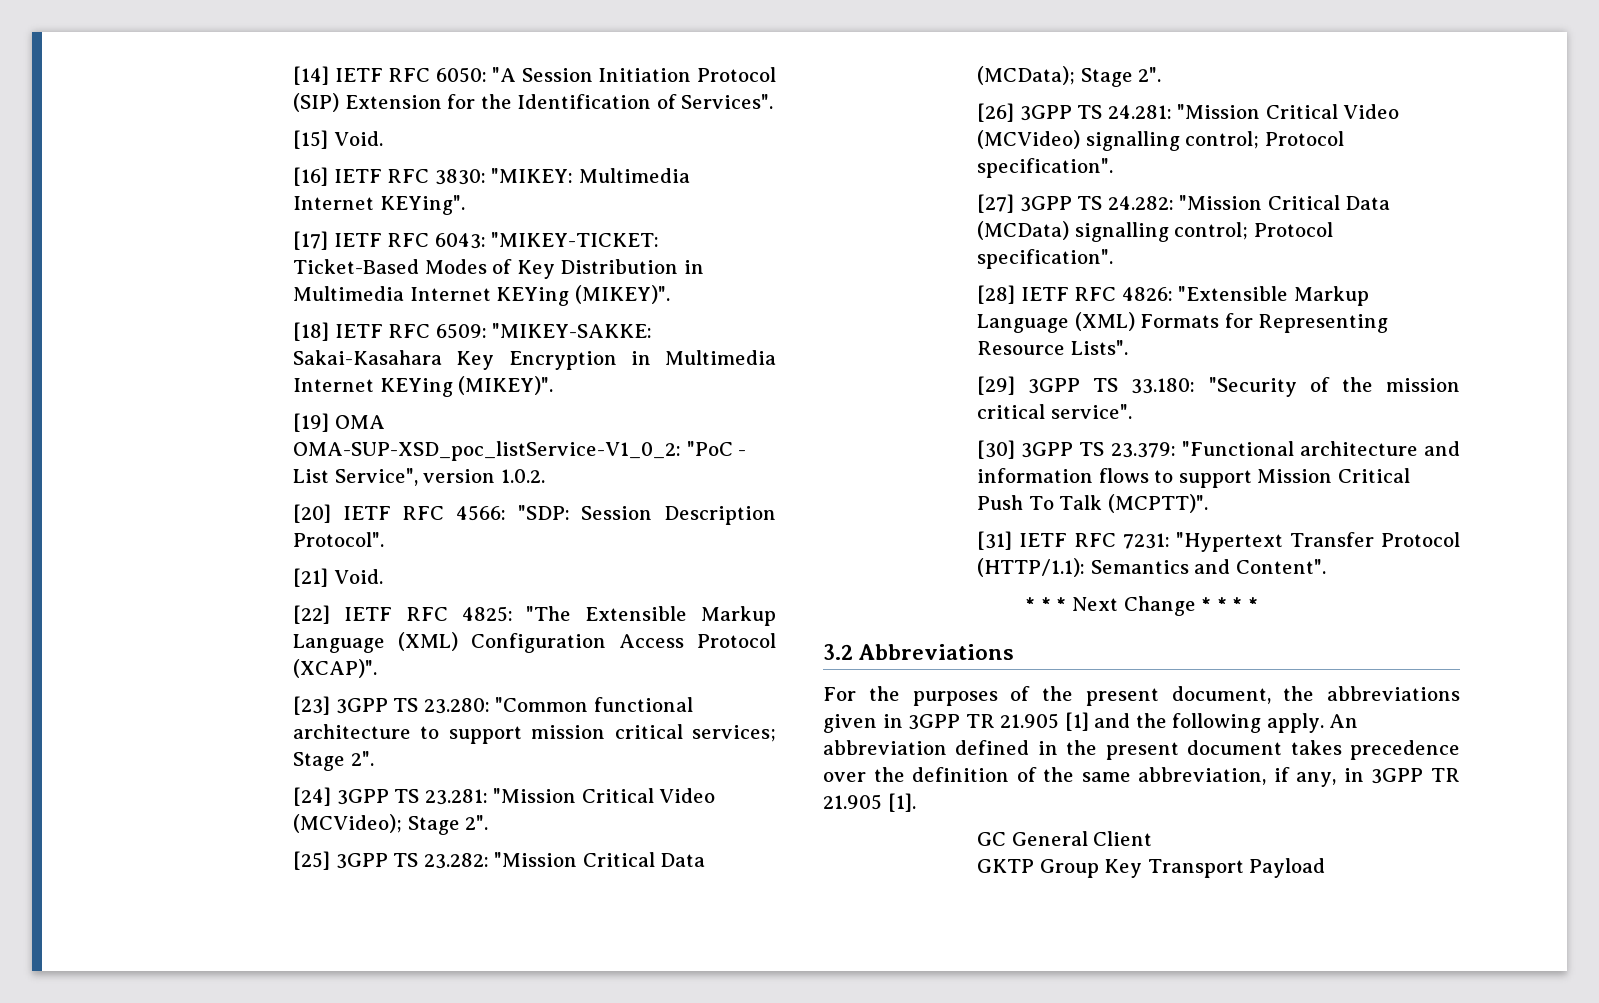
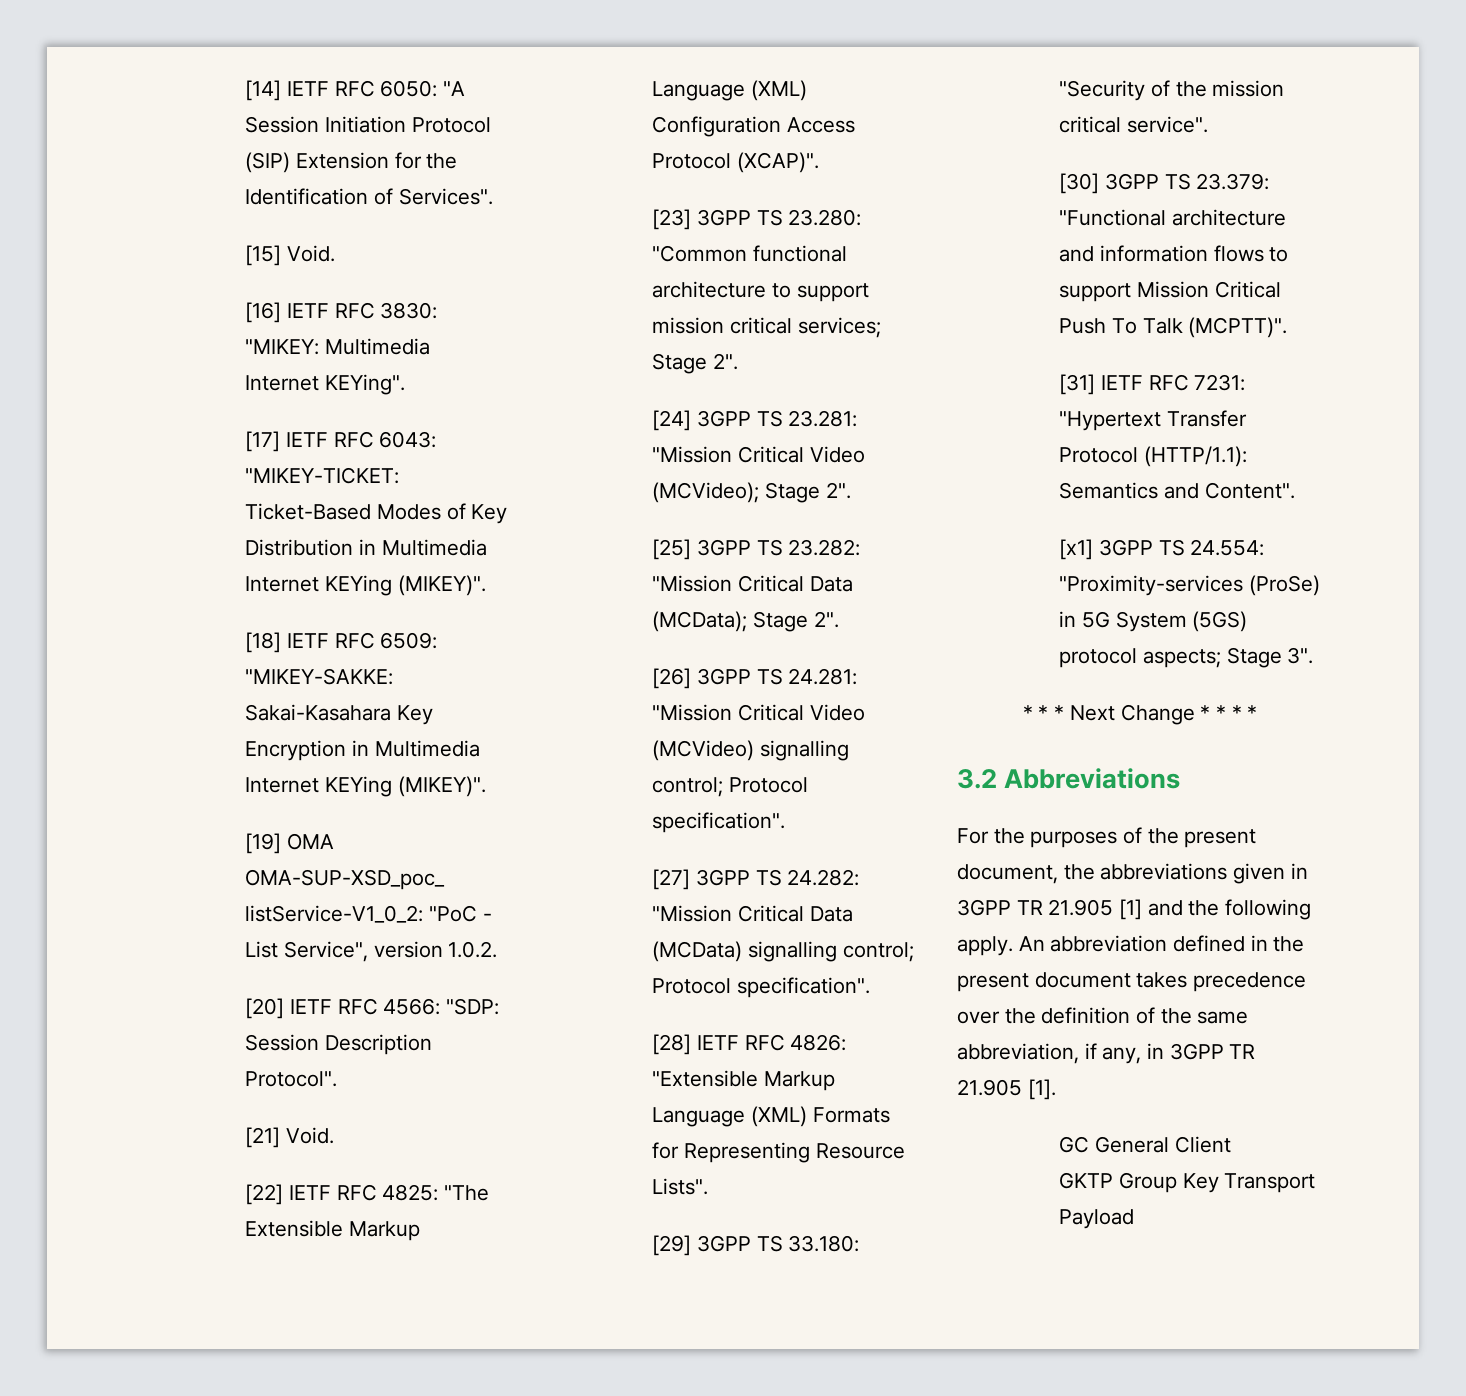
(1326, 566) none -> [1059,539,1265,560] [1059,575,1321,596] [1059,611,1248,632] [1059,647,1314,668] // [x1] 3GPP TS 24.554: "Proximity-services (ProSe) in 5G System (5GS) protocol aspects; Stage 3".

